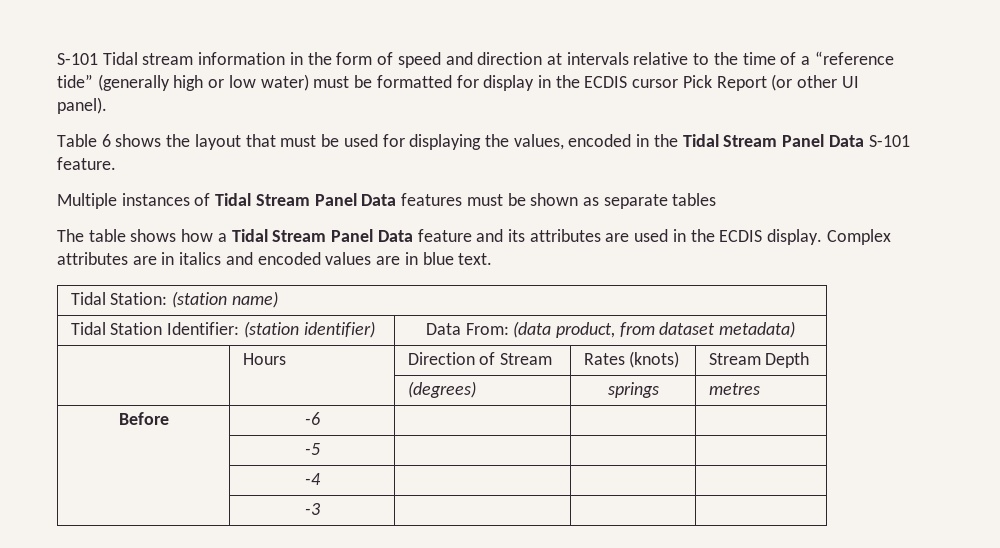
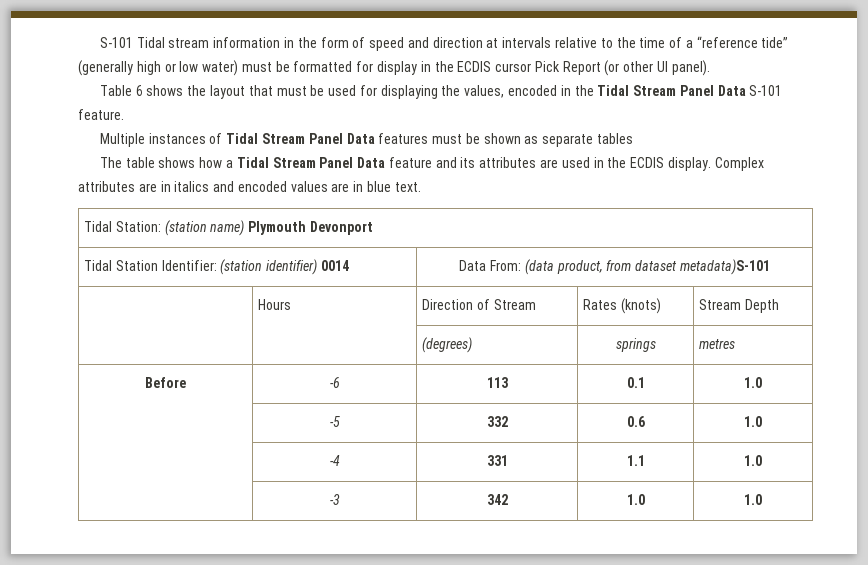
(278, 299) none -> [248,221,373,235] Plymouth Devonport
(375, 329) none -> [320,260,349,271] 0014
[719,321,796,338] metadata) -> [679,259,770,275] metadata)S-101
[304,443,320,455] [304,473,321,485] [304,503,320,515] | | // | -5 | | | // | -4 | | | // | -3 | | | -> [486,377,508,388] [626,377,645,388] [744,377,762,388] [329,416,340,427] [486,416,508,427] [626,416,645,427] [744,416,762,427] [329,455,340,466] [486,455,508,466] [626,455,645,466] [744,455,762,466] [329,494,340,505] [486,494,508,505] [626,494,645,505] [744,494,762,505] 113 | 0.1 | 1.0 // | -5 | 332 | 0.6 | 1.0 // | -4 | 331 | 1.1 | 1.0 // | -3 | 342 | 1.0 | 1.0

